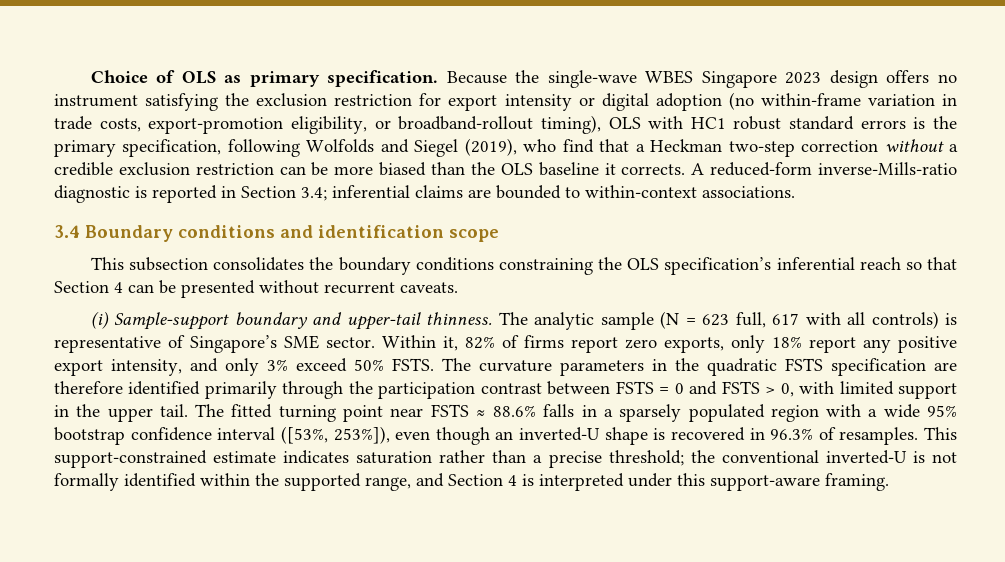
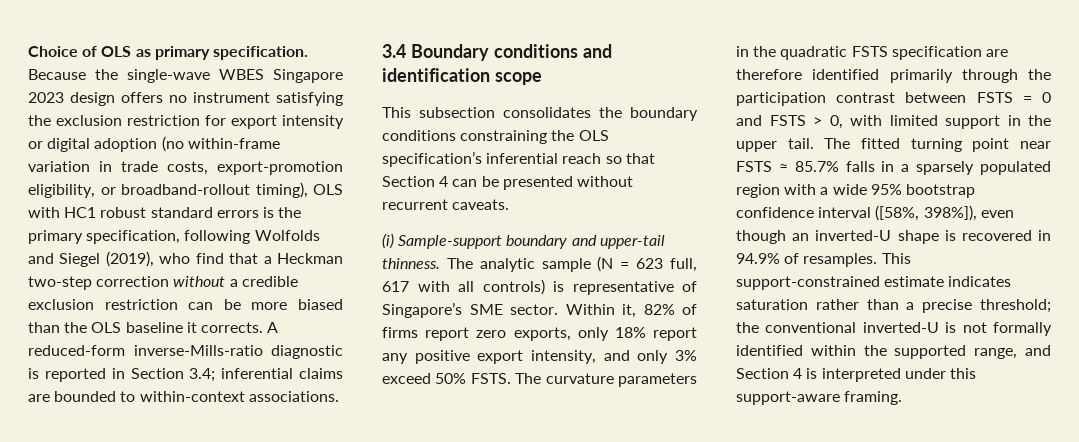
[493,405,537,417] 88.6% -> [794,161,839,172] 85.7%
[280,426,390,444] ([53%, 253%]), -> [875,205,977,221] ([58%, 398%]),
[770,428,814,440] 96.3% -> [736,253,780,264] 94.9%

